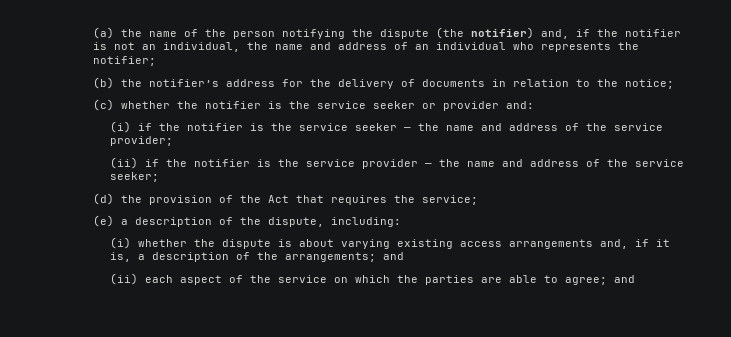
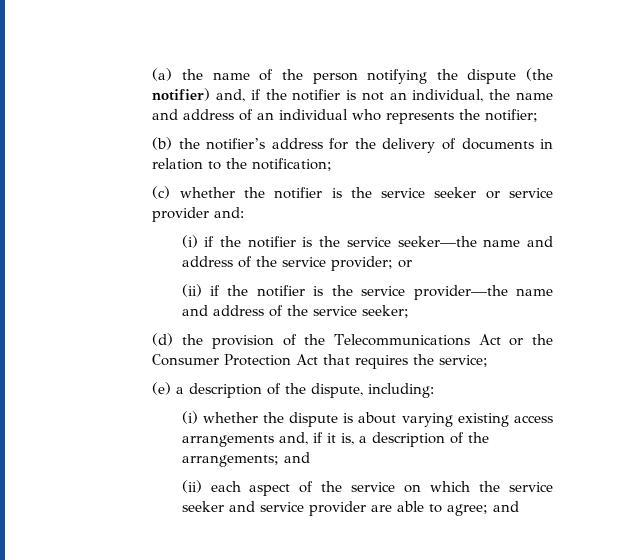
[625,79,675,89] notice; -> [252,158,333,171] notification;
(437, 106) none -> [509,188,553,198] service
[354,123,439,131] seeker — the -> [397,236,477,247] seeker—the
(173, 141) none -> [397,260,412,268] or
[361,159,460,169] provider — the -> [413,285,508,300] provider—the
(262, 199) none -> [333,334,553,346] [152,354,292,366] Telecommunications Act or the Consumer Protection
[424,275,474,285] parties -> [508,482,553,492] [181,501,366,516] service seeker and service provider

